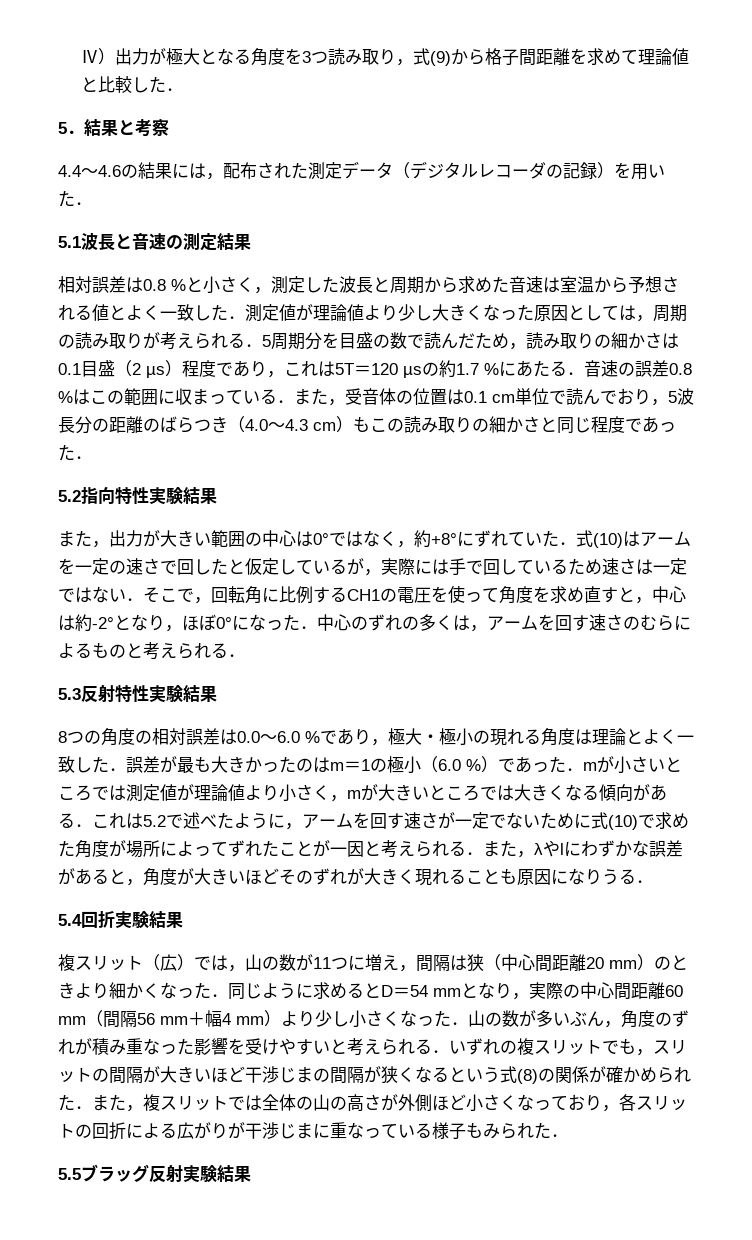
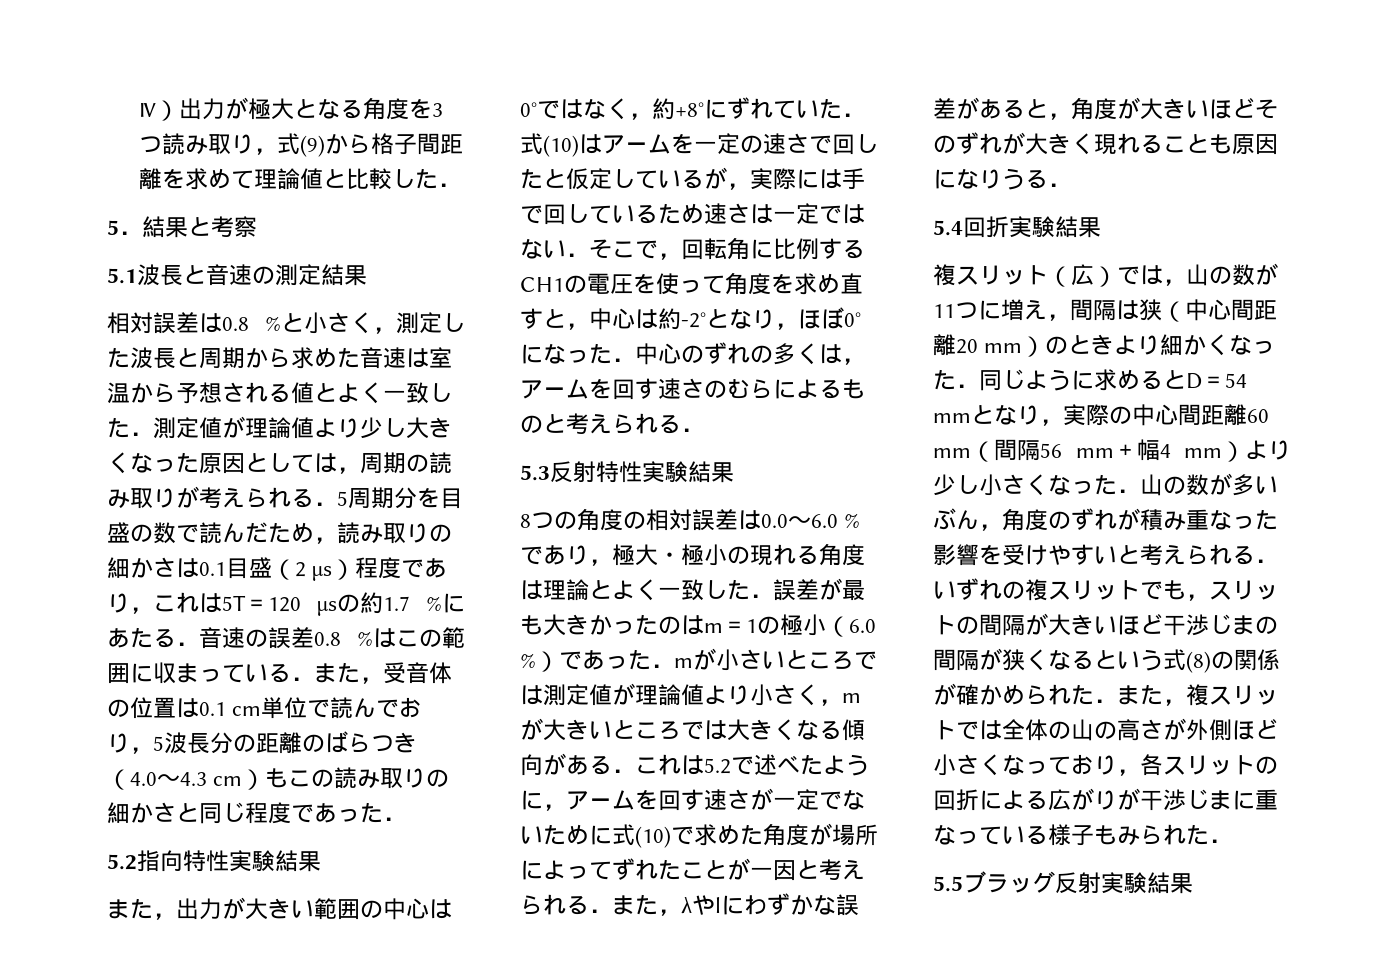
[58,161,665,180] [58,190,92,207] // 4.4〜4.6の結果には，配布された測定データ（デジタルレコーダの記録）を用いた． -> (257, 226) none

